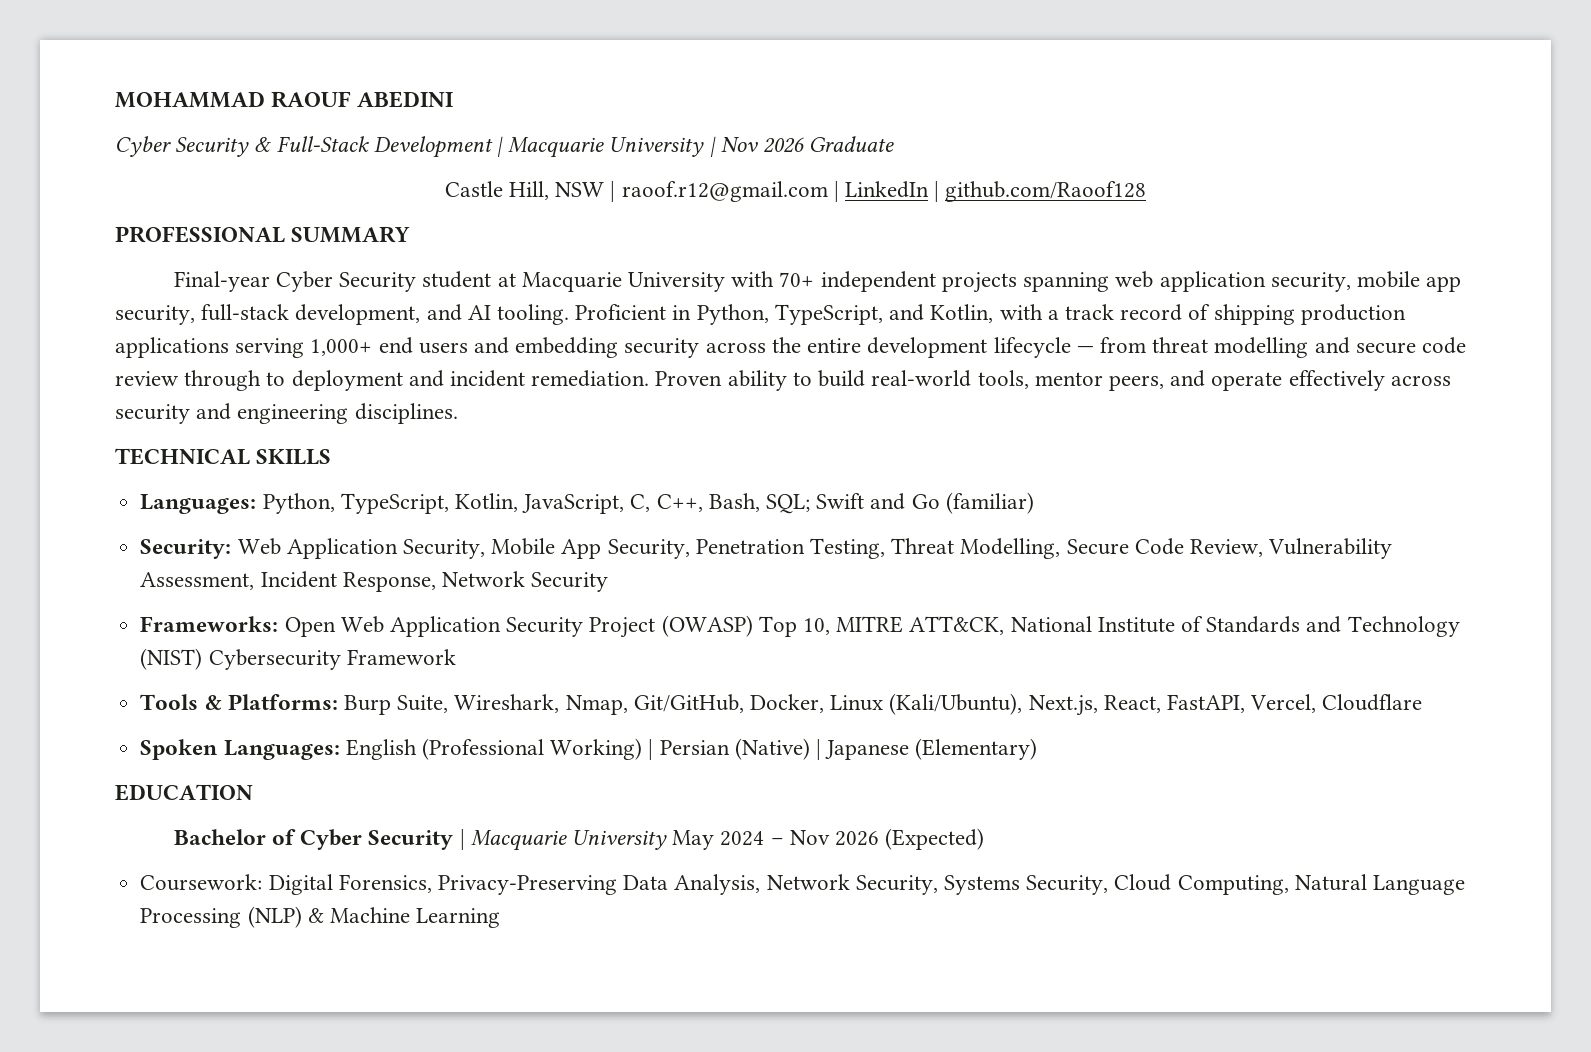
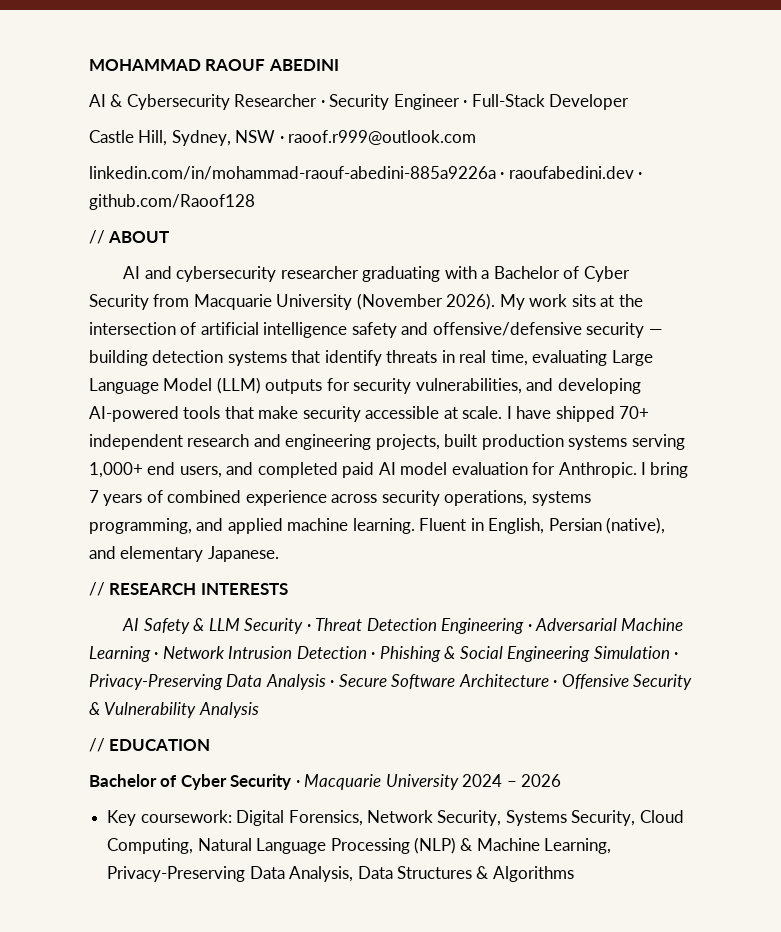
[115,136,895,158] [444,181,1147,202] [115,226,411,243] [173,271,1462,293] [115,304,1406,325] [115,337,1466,358] [115,370,1451,391] [115,403,458,424] [115,448,332,465] [140,492,1034,514] [140,538,1393,559] [140,571,609,592] [140,615,1460,638] [140,648,456,670] [140,693,1423,716] [140,738,1038,760] Cyber Security & Full-Stack Development | Macquarie University | Nov 2026 Graduate // Castle Hill, NSW | raoof.r12@gmail.com | LinkedIn | github.com/Raoof128 // PROFESSIONAL SUMMARY // Final-year Cyber Security student at Macquarie University with 70+ independent projects spanning web application security, mobile app security, full-stack development, and AI tooling. Proficient in Python, TypeScript, and Kotlin, with a track record of shipping production applications serving 1,000+ end users and embedding security across the entire development lifecycle — from threat modelling and secure code review through to deployment and incident remediation. Proven ability to build real-world tools, mentor peers, and operate effectively across security and engineering disciplines. // TECHNICAL SKILLS // Languages: Python, TypeScript, Kotlin, JavaScript, C, C++, Bash, SQL; Swift and Go (familiar) // Security: Web Application Security, Mobile App Security, Penetration Testing, Threat Modelling, Secure Code Review, Vulnerability Assessment, Incident Response, Network Security // Frameworks: Open Web Application Security Project (OWASP) Top 10, MITRE ATT&CK, National Institute of Standards and Technology (NIST) Cybersecurity Framework // Tools & Platforms: Burp Suite, Wireshark, Nmap, Git/GitHub, Docker, Linux (Kali/Ubuntu), Next.js, React, FastAPI, Vercel, Cloudflare // Spoken Languages: English (Professional Working) | Persian (Native) | Japanese (Elementary) // -> [89,94,630,110] [89,130,477,146] [89,166,643,180] [89,194,255,210] [89,230,170,244] [123,266,630,282] [89,293,643,310] [89,322,662,338] [89,350,653,366] [89,377,641,394] [89,406,650,422] [89,434,685,450] [89,462,689,478] [89,490,591,506] [89,517,666,534] [89,546,279,562] [89,582,288,596] [122,618,684,634] [89,646,679,662] [89,674,693,690] [89,702,259,718] [89,738,105,752] AI & Cybersecurity Researcher · Security Engineer · Full-Stack Developer // Castle Hill, Sydney, NSW · raoof.r999@outlook.com // linkedin.com/in/mohammad-raouf-abedini-885a9226a · raoufabedini.dev · github.com/Raoof128 // // ABOUT // AI and cybersecurity researcher graduating with a Bachelor of Cyber Security from Macquarie University (November 2026). My work sits at the intersection of artificial intelligence safety and offensive/defensive security — building detection systems that identify threats in real time, evaluating Large Language Model (LLM) outputs for security vulnerabilities, and developing AI-powered tools that make security accessible at scale. I have shipped 70+ independent research and engineering projects, built production systems serving 1,000+ end users, and completed paid AI model evaluation for Anthropic. I bring 7 years of combined experience across security operations, systems programming, and applied machine learning. Fluent in English, Persian (native), and elementary Japanese. // // RESEARCH INTERESTS // AI Safety & LLM Security · Threat Detection Engineering · Adversarial Machine Learning · Network Intrusion Detection · Phishing & Social Engineering Simulation · Privacy-Preserving Data Analysis · Secure Software Architecture · Offensive Security & Vulnerability Analysis // //
[459,829,715,851] | Macquarie University May -> [295,774,459,790] · Macquarie University
[789,828,985,850] [140,874,761,895] Nov 2026 (Expected) // Coursework: Digital Forensics, Privacy-Preserving Data Analysis, -> [521,774,562,787] [107,810,363,826] 2026 // Key coursework: Digital Forensics,
[416,908,501,928] Learning -> [544,838,612,854] [107,866,574,882] Learning, Privacy-Preserving Data Analysis, Data Structures & Algorithms

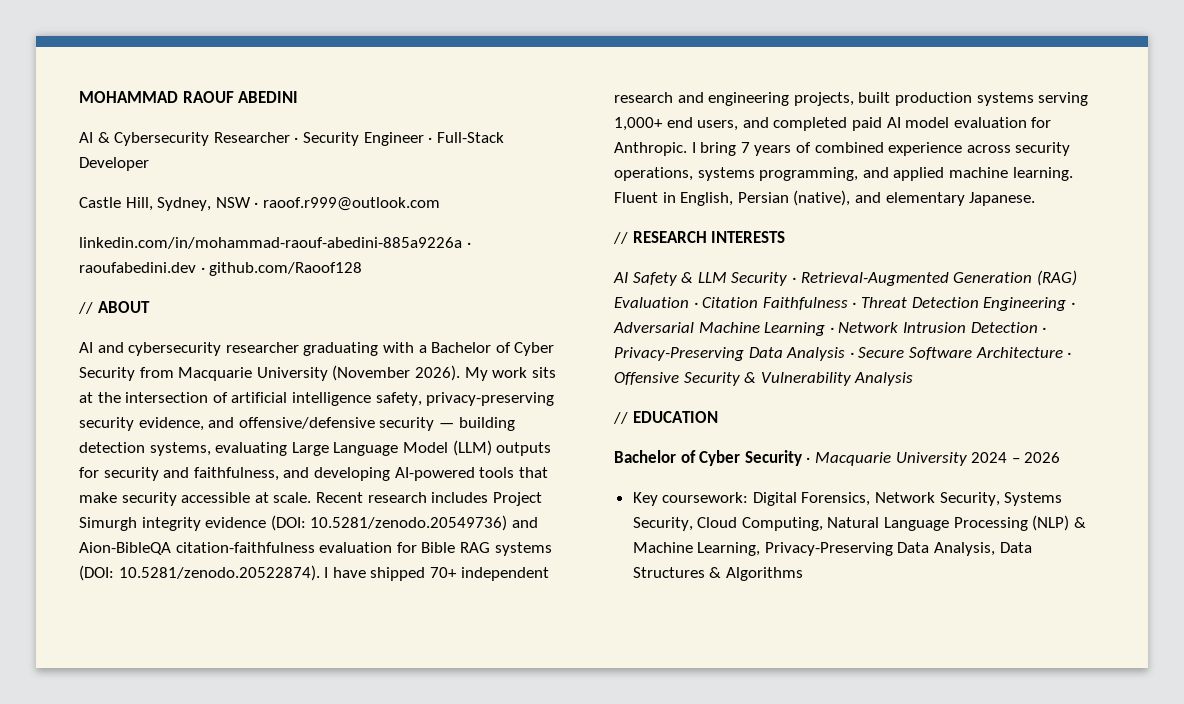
[351,322,397,338] safety -> [375,392,555,406] [79,417,204,431] safety, privacy-preserving security evidence,
[227,350,528,366] systems that identify threats in real time, -> [149,442,211,456] systems,
[415,378,522,394] vulnerabilities, -> [163,467,279,481] and faithfulness,
(503, 412) none -> [315,492,542,506] [79,515,538,531] [79,542,552,556] [79,565,320,581] Recent research includes Project Simurgh integrity evidence (DOI: 10.5281/zenodo.20549736) and Aion-BibleQA citation-faithfulness evaluation for Bible RAG systems (DOI: 10.5281/zenodo.20522874).
(311, 627) none -> [800,270,1077,286] [614,297,857,310] Retrieval-Augmented Generation (RAG) Evaluation · Citation Faithfulness ·
[379,646,679,662] Phishing & Social Engineering Simulation · -> (1047, 330) none

